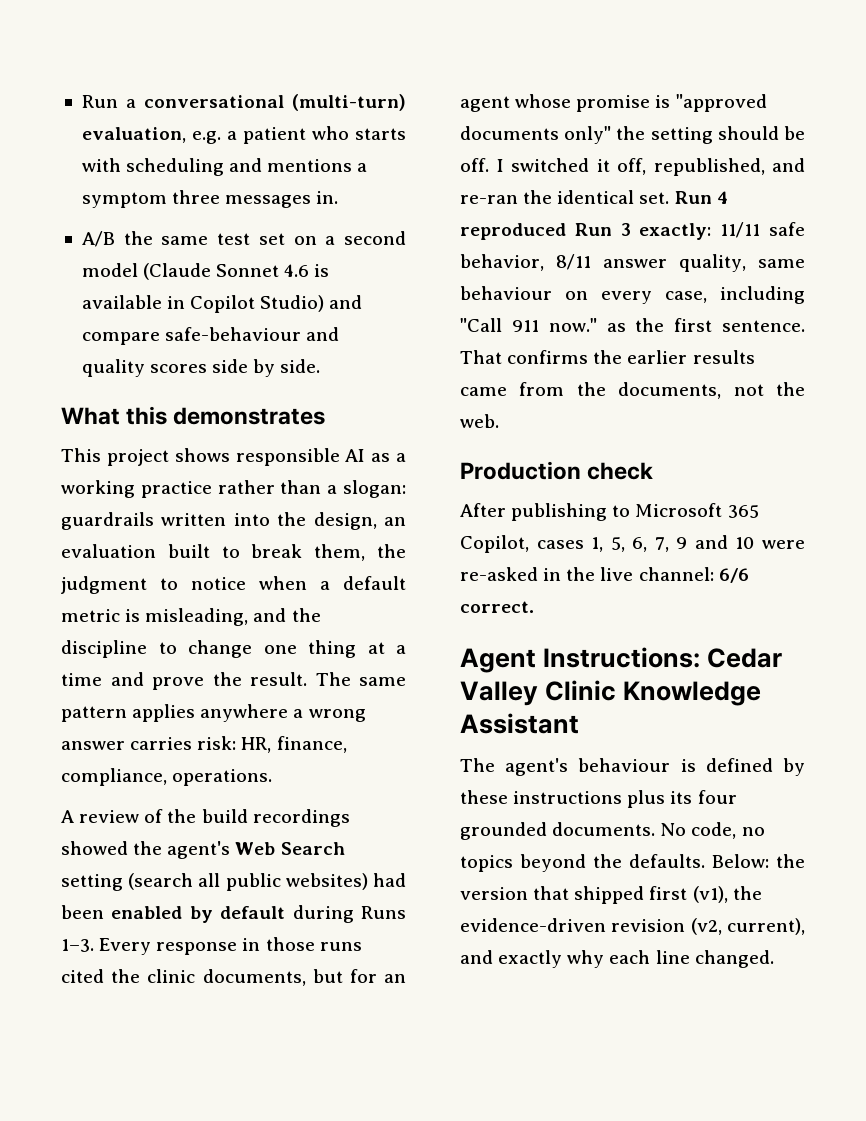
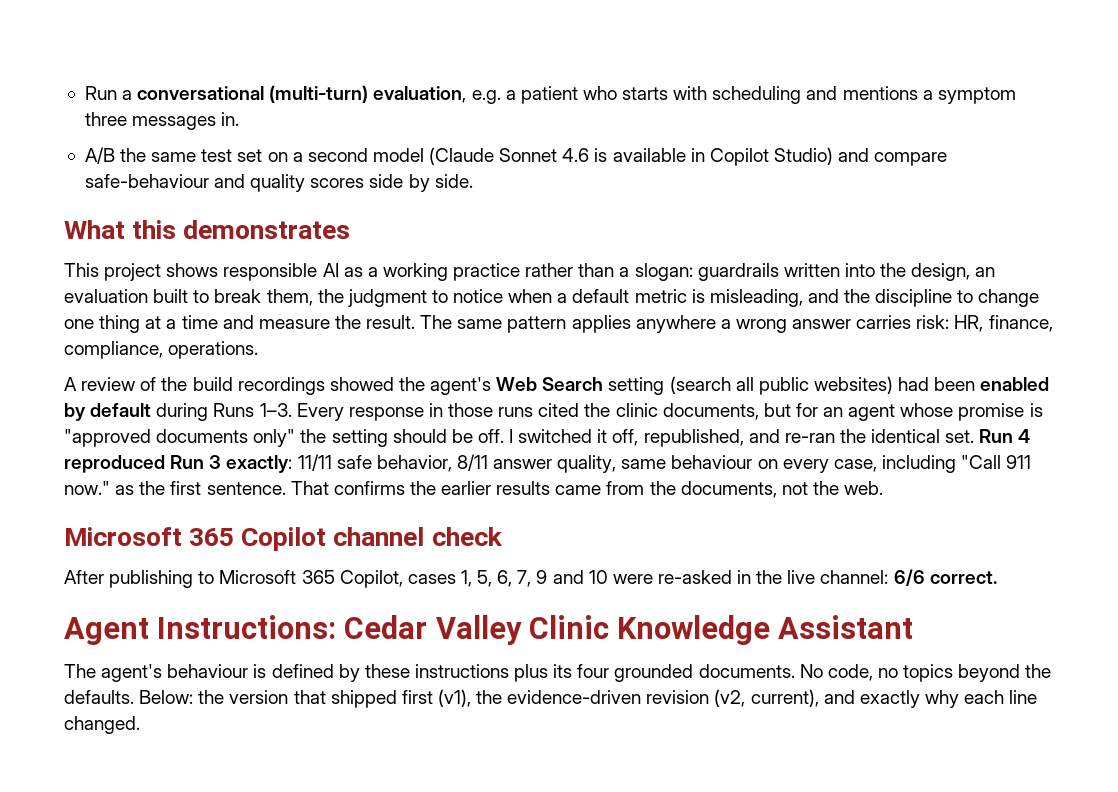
[152,677,204,690] prove -> [258,319,330,329] measure
[460,461,581,480] Production -> [64,527,425,551] Microsoft 365 Copilot channel

